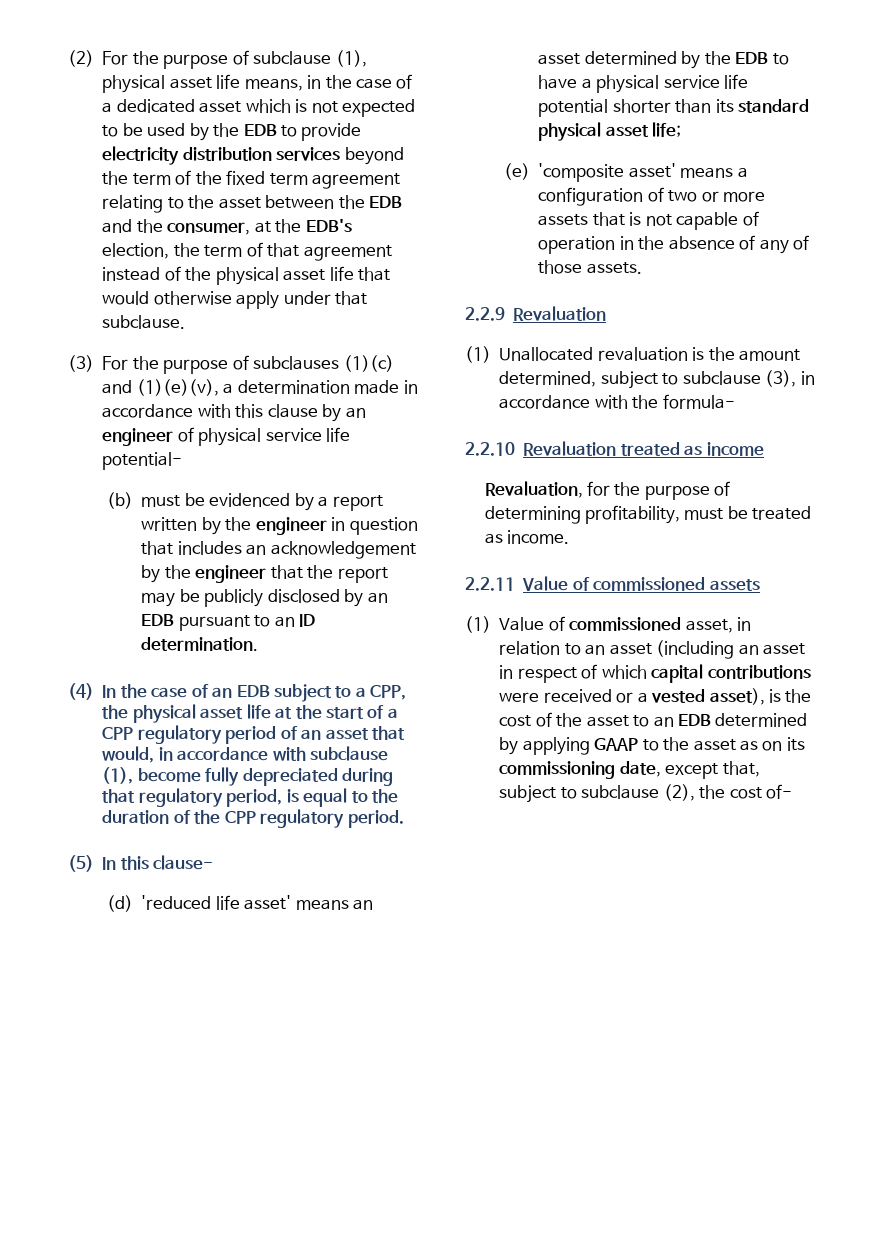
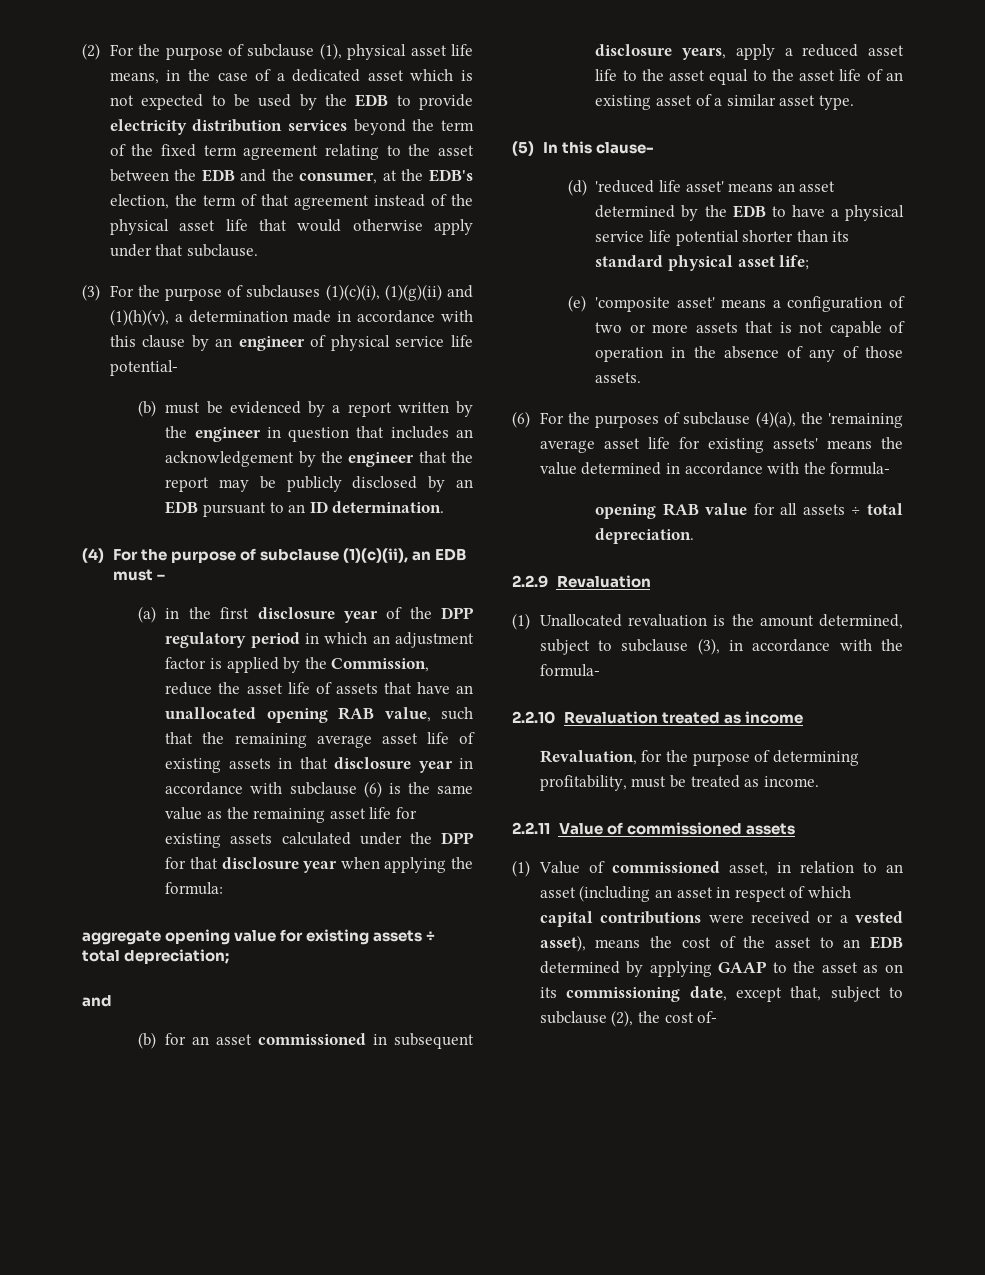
[343,355,394,372] [102,379,219,396] (1)(c) and (1)(e)(v), -> [325,284,474,301] [109,309,169,326] (1)(c)(i), (1)(g)(ii) and (1)(h)(v),
[102,684,407,702] [102,704,398,723] [102,725,405,744] [102,746,389,763] [102,767,394,786] [102,788,398,807] [102,809,404,828] In the case of an EDB subject to a CPP, the physical asset life at the start of a CPP regulatory period of an asset that would, in accordance with subclause (1), become fully depreciated during that regulatory period, is equal to the duration of the CPP regulatory period. -> [112,548,466,563] [112,569,165,581] [137,606,475,623] [165,632,474,648] [165,657,430,673] [165,682,473,695] [165,707,473,723] [165,732,476,748] [165,757,473,773] [165,781,474,798] [165,807,417,823] [165,832,475,848] [165,857,474,873] [165,882,224,895] [82,929,436,945] [82,949,230,964] [82,995,112,1007] [137,1032,475,1049] [595,44,904,60] [595,69,903,85] [595,94,854,110] For the purpose of subclause (1)(c)(ii), an EDB must – // (a) in the first disclosure year of the DPP regulatory period in which an adjustment factor is applied by the Commission, reduce the asset life of assets that have an unallocated opening RAB value, such that the remaining average asset life of existing assets in that disclosure year in accordance with subclause (6) is the same value as the remaining asset life for existing assets calculated under the DPP for that disclosure year when applying the formula: // aggregate opening value for existing assets ÷ total depreciation; // and // (b) for an asset commissioned in subsequent disclosure years, apply a reduced asset life to the asset equal to the asset life of an existing asset of a similar asset type.
(642, 268) none -> [512,411,903,428] [539,437,903,453] [539,462,891,475] [595,503,903,519] [595,528,695,544] // (6) For the purposes of subclause (4)(a), the 'remaining average asset life for existing assets' means the value determined in accordance with the formula- // opening RAB value for all assets ÷ total depreciation.
[768,689,781,703] is -> [595,939,641,948] means

